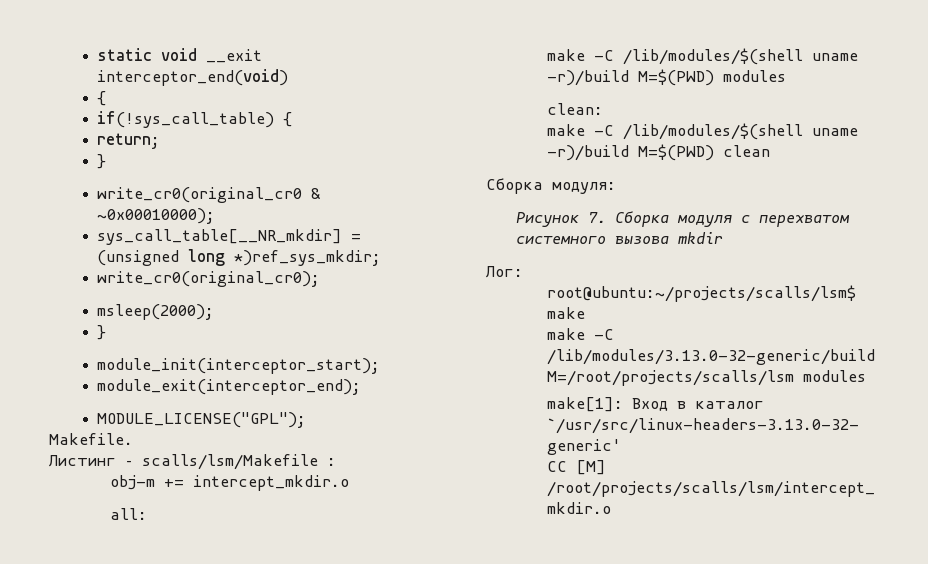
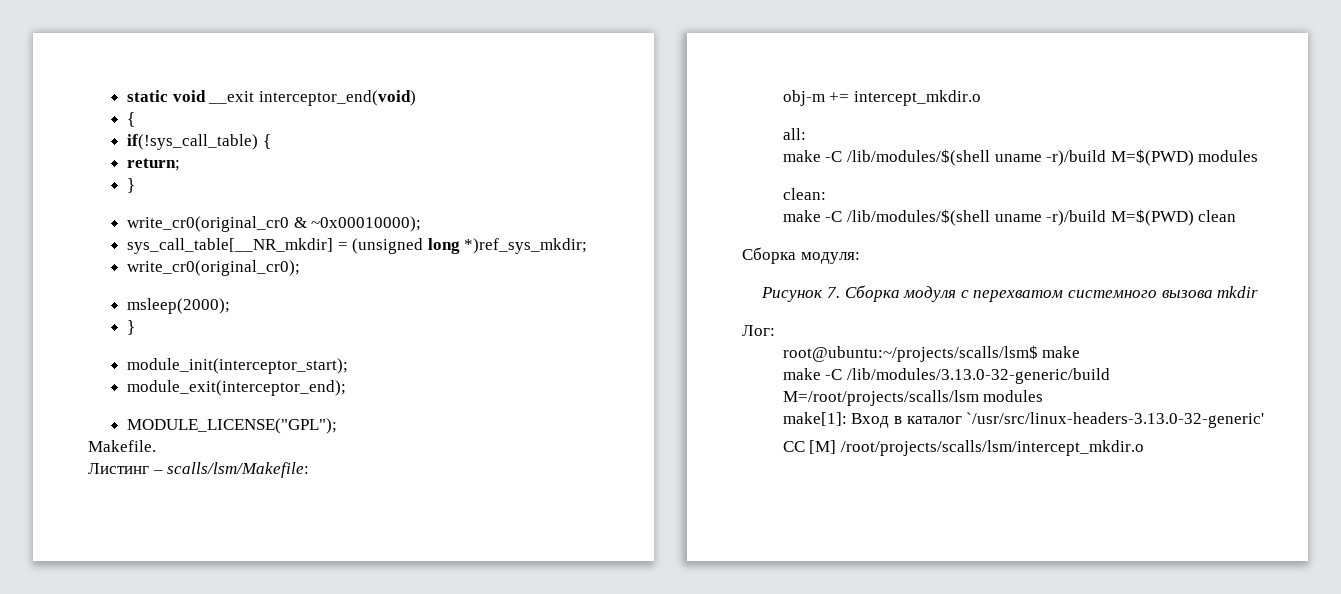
[142,454,336,470] scalls/lsm/Makefile : -> [167,462,310,478] scalls/lsm/Makefile:

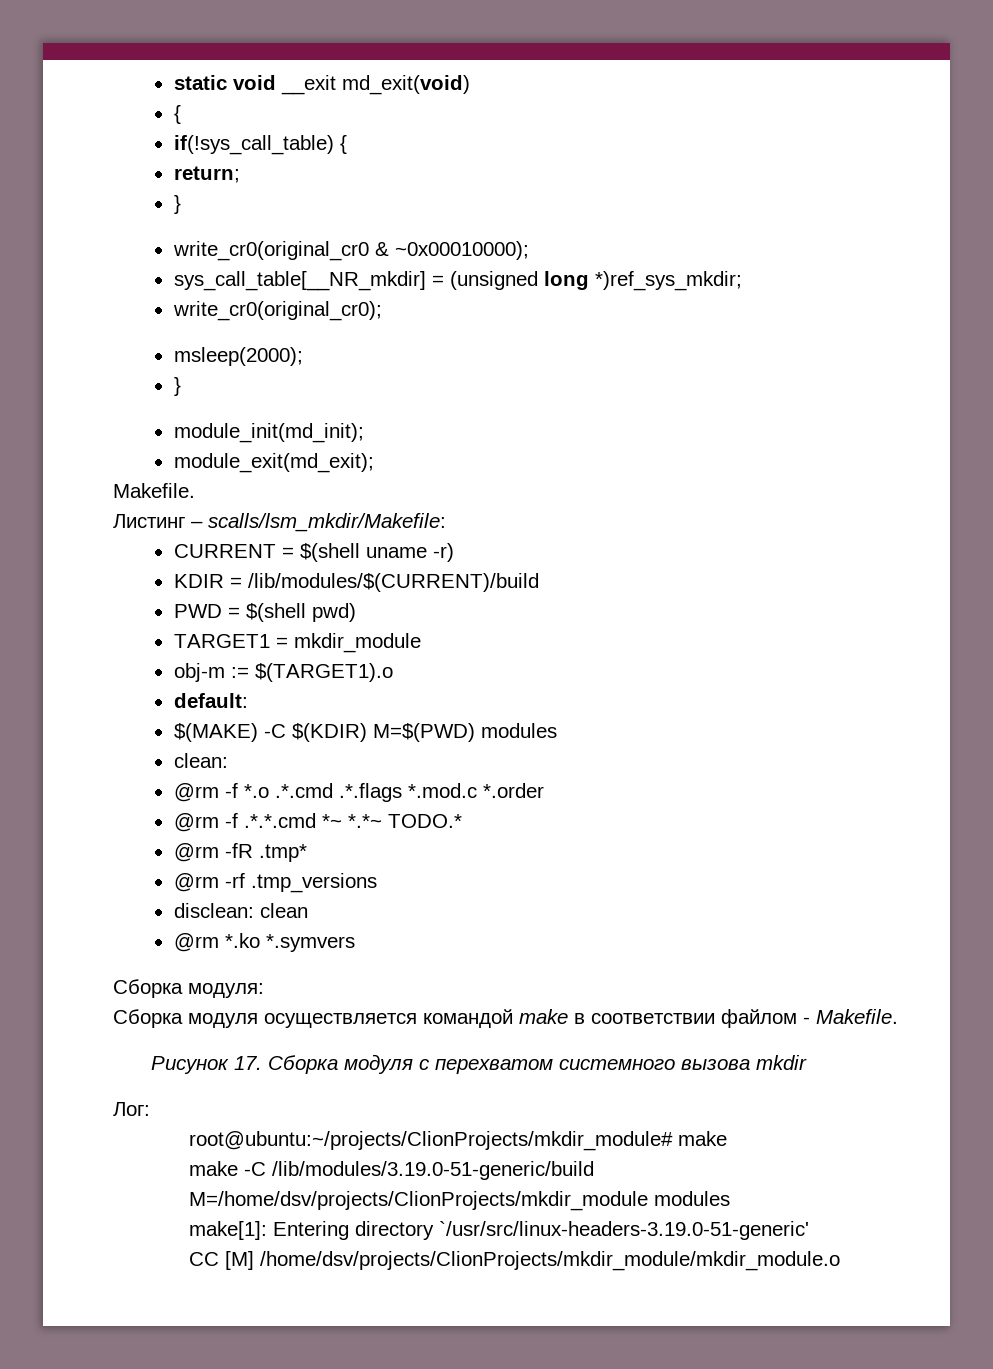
[258,90,416,106] interceptor_end(void) -> [341,75,470,95] md_exit(void)
[127,358,349,374] [127,380,347,396] [127,418,338,434] module_init(interceptor_start); // module_exit(interceptor_end); // MODULE_LICENSE("GPL"); -> [173,423,364,443] [173,453,374,473] module_init(md_init); // module_exit(md_exit);
[167,462,310,478] [782,90,981,106] [782,128,806,140] [782,149,1259,166] [782,188,826,200] [782,209,1237,226] [742,247,860,264] scalls/lsm/Makefile: // obj-m += intercept_mkdir.o // all: // make -C /lib/modules/$(shell uname -r)/build M=$(PWD) modules // clean: // make -C /lib/modules/$(shell uname -r)/build M=$(PWD) clean // Сборка модуля: -> [208,513,446,532] [173,543,454,562] [173,573,539,592] [173,603,356,622] [173,633,421,653] [173,663,393,682] [173,693,248,708] [173,723,557,742] [173,753,228,768] [173,783,544,802] [173,813,462,832] [173,843,307,862] [173,873,377,893] [173,903,308,918] [173,933,355,952] [113,979,264,998] [113,1009,898,1028] scalls/lsm_mkdir/Makefile: // CURRENT = $(shell uname -r) // KDIR = /lib/modules/$(CURRENT)/build // PWD = $(shell pwd) // TARGET1 = mkdir_module // obj-m := $(TARGET1).o // default: // $(MAKE) -C $(KDIR) M=$(PWD) modules // clean: // @rm -f *.o .*.cmd .*.flags *.mod.c *.order // @rm -f .*.*.cmd *~ *.*~ TODO.* // @rm -fR .tmp* // @rm -rf .tmp_versions // disclean: clean // @rm *.ko *.symvers // Сборка модуля: // Сборка модуля осуществляется командой make в соответствии файлом - Makefile.
[826,287,840,298] 7. -> [234,1056,263,1070] 17.
[782,345,1038,362] root@ubuntu:~/projects/scalls/lsm$ -> [189,1131,674,1151] root@ubuntu:~/projects/ClionProjects/mkdir_module#
[846,368,1110,384] [782,390,979,406] /lib/modules/3.13.0-32-generic/build M=/root/projects/scalls/lsm -> [272,1161,595,1180] [189,1191,649,1211] /lib/modules/3.19.0-51-generic/build M=/home/dsv/projects/ClionProjects/mkdir_module
[851,412,1265,428] Вход в каталог `/usr/src/linux-headers-3.13.0-32-generic' -> [273,1221,810,1240] Entering directory `/usr/src/linux-headers-3.19.0-51-generic'
[840,440,1144,456] /root/projects/scalls/lsm/intercept_mkdir.o -> [260,1251,841,1271] /home/dsv/projects/ClionProjects/mkdir_module/mkdir_module.o

